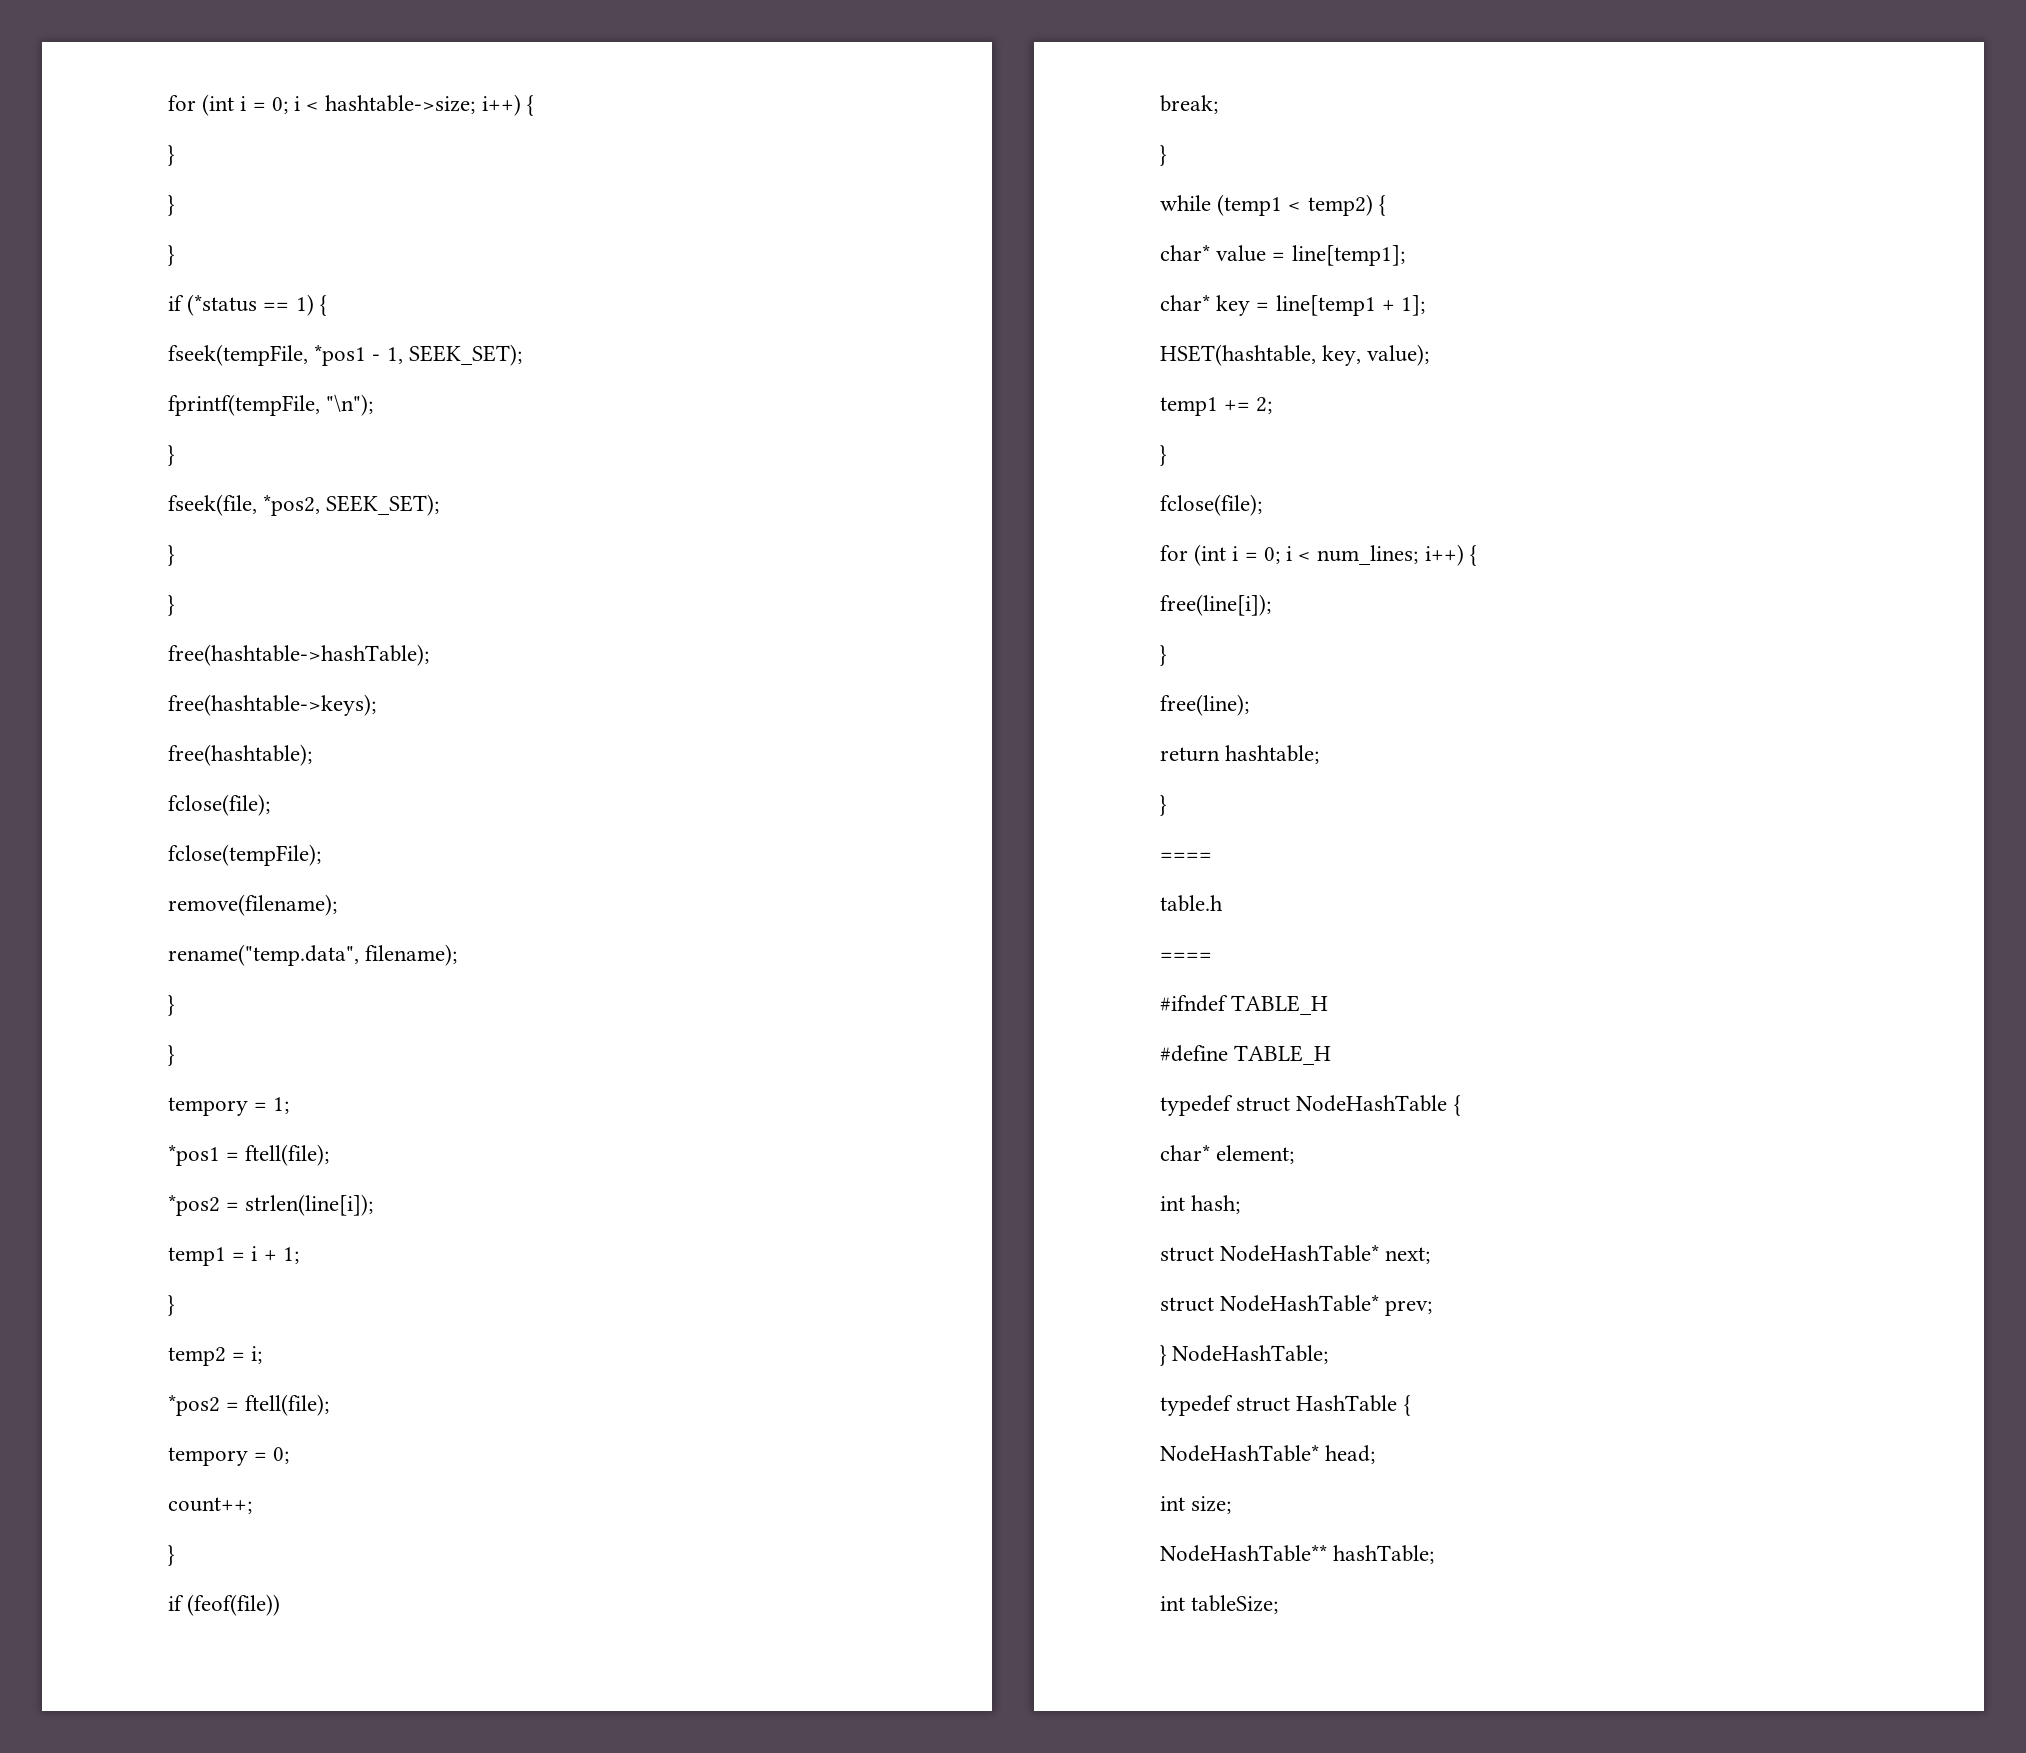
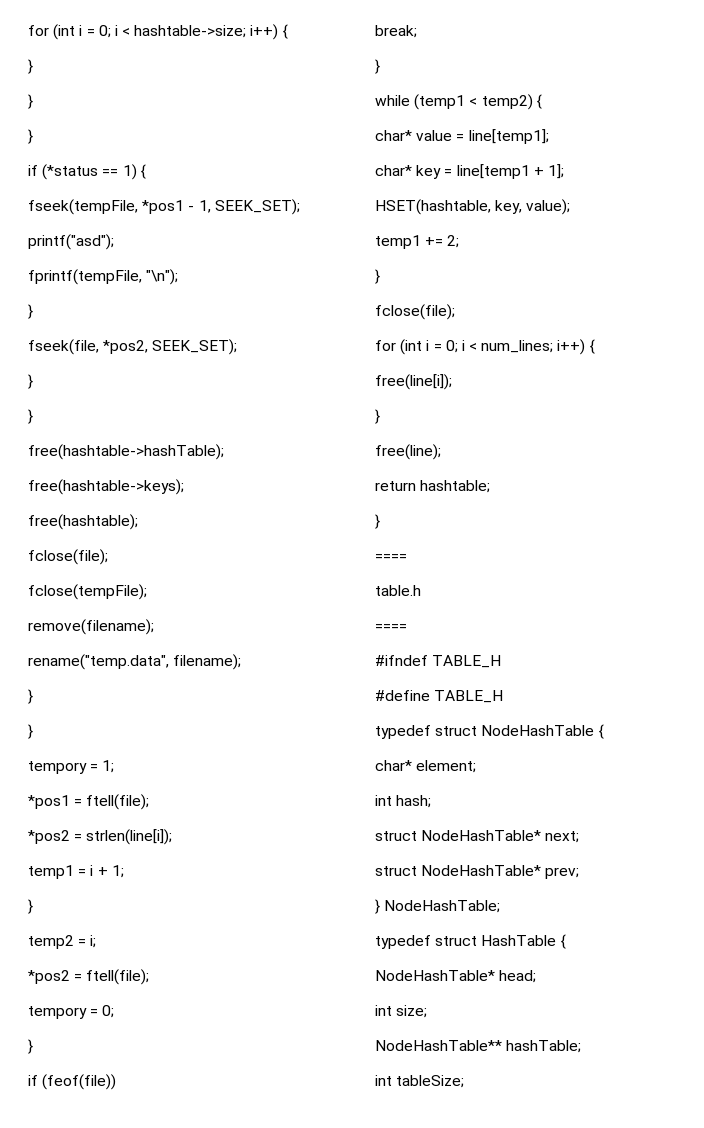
(522, 355) none -> [28,234,114,250] // printf("asd");
[168,1497,252,1514] // count++; -> (115, 1011) none

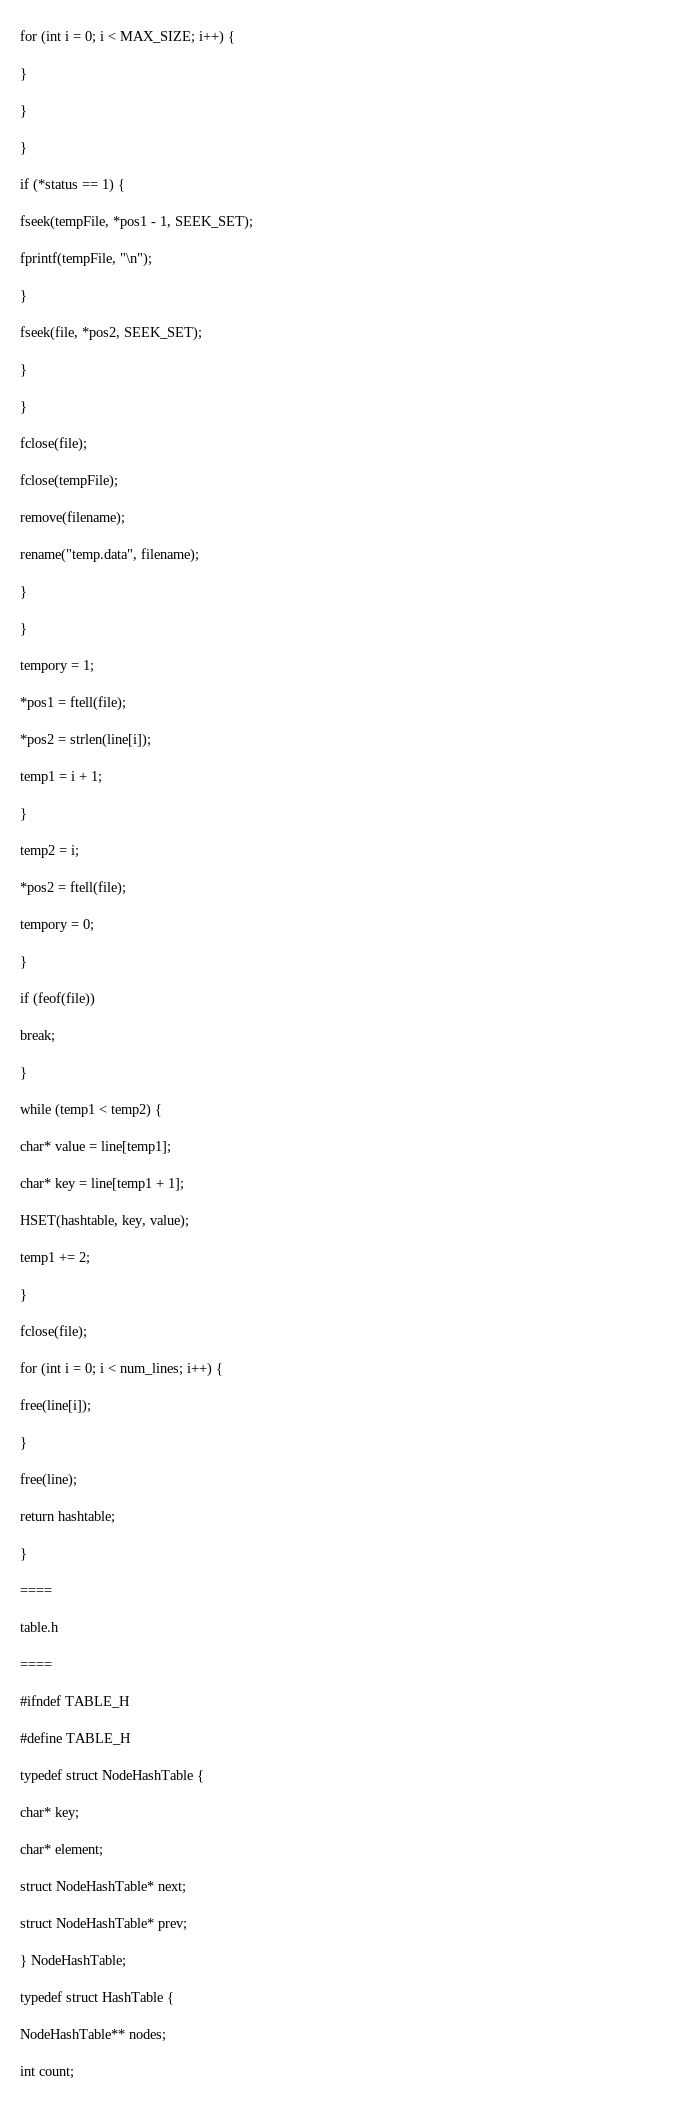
[28,24,247,40] for (int i = 0; i < hashtable->size; -> [20,30,195,45] for (int i = 0; i < MAX_SIZE;
[28,234,114,250] // printf("asd"); -> (253, 222) none
[28,444,224,460] [28,479,184,495] [28,514,138,530] // free(hashtable->hashTable); // free(hashtable->keys); // free(hashtable); -> (27, 407) none
(604, 731) none -> [20,1807,79,1820] // char* key;
[375,795,432,808] // int hash; -> (103, 1850) none
[375,970,537,983] [375,1005,428,1018] [375,1040,582,1053] [375,1075,465,1088] NodeHashTable* head; // int size; // NodeHashTable** hashTable; // int tableSize; -> [20,2029,166,2042] [20,2066,74,2079] NodeHashTable** nodes; // int count;

